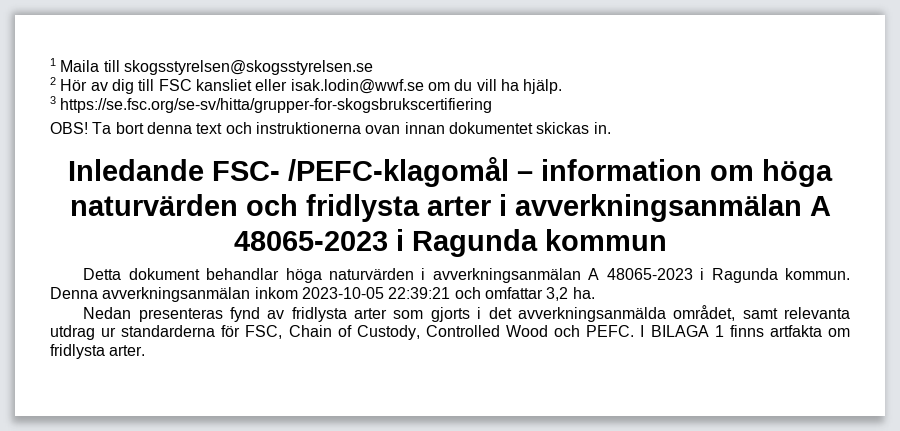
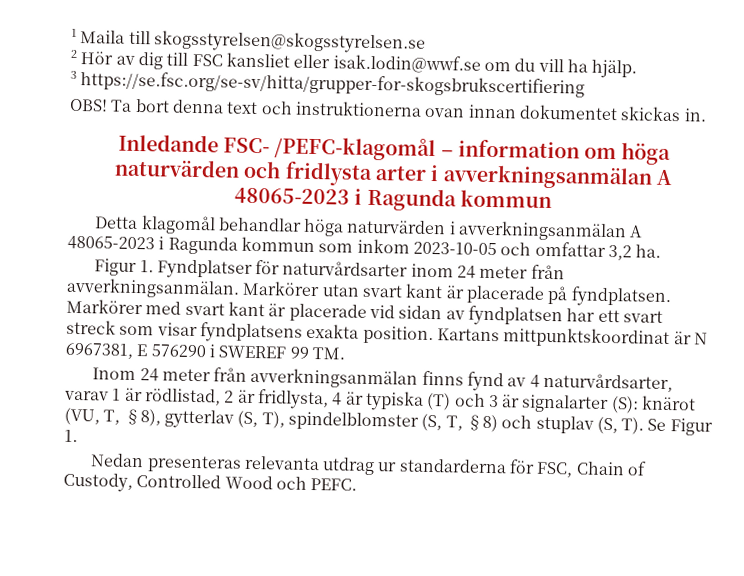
[128,268,200,280] dokument -> [140,215,216,235] klagomål
[784,268,850,280] [50,287,251,302] kommun. Denna avverkningsanmälan -> [240,236,354,253] kommun som
[388,287,451,299] 22:39:21 -> (497, 248) none
[83,305,778,322] Nedan presenteras fynd av fridlysta arter som gjorts i det avverkningsanmälda området, samt -> [94,258,565,280] [66,277,672,308] [66,298,663,327] [66,319,708,349] [65,342,345,360] [92,367,674,393] [64,387,697,414] [64,407,713,436] [64,429,78,443] [90,453,242,473] Figur 1. Fyndplatser för naturvårdsarter inom 24 meter från avverkningsanmälan. Markörer utan svart kant är placerade på fyndplatsen. Markörer med svart kant är placerade vid sidan av fyndplatsen har ett svart streck som visar fyndplatsens exakta position. Kartans mittpunktskoordinat är N 6967381, E 576290 i SWEREF 99 TM. // Inom 24 meter från avverkningsanmälan finns fynd av 4 naturvårdsarter, varav 1 är rödlistad, 2 är fridlysta, 4 är typiska (T) och 3 är signalarter (S): knärot (VU, T, §8), gytterlav (S, T), spindelblomster (S, T, §8) och stuplav (S, T). Se Figur 1. // Nedan presenteras
[640,325,851,337] [50,344,146,359] I BILAGA 1 finns artfakta om fridlysta arter. -> (358, 484) none

